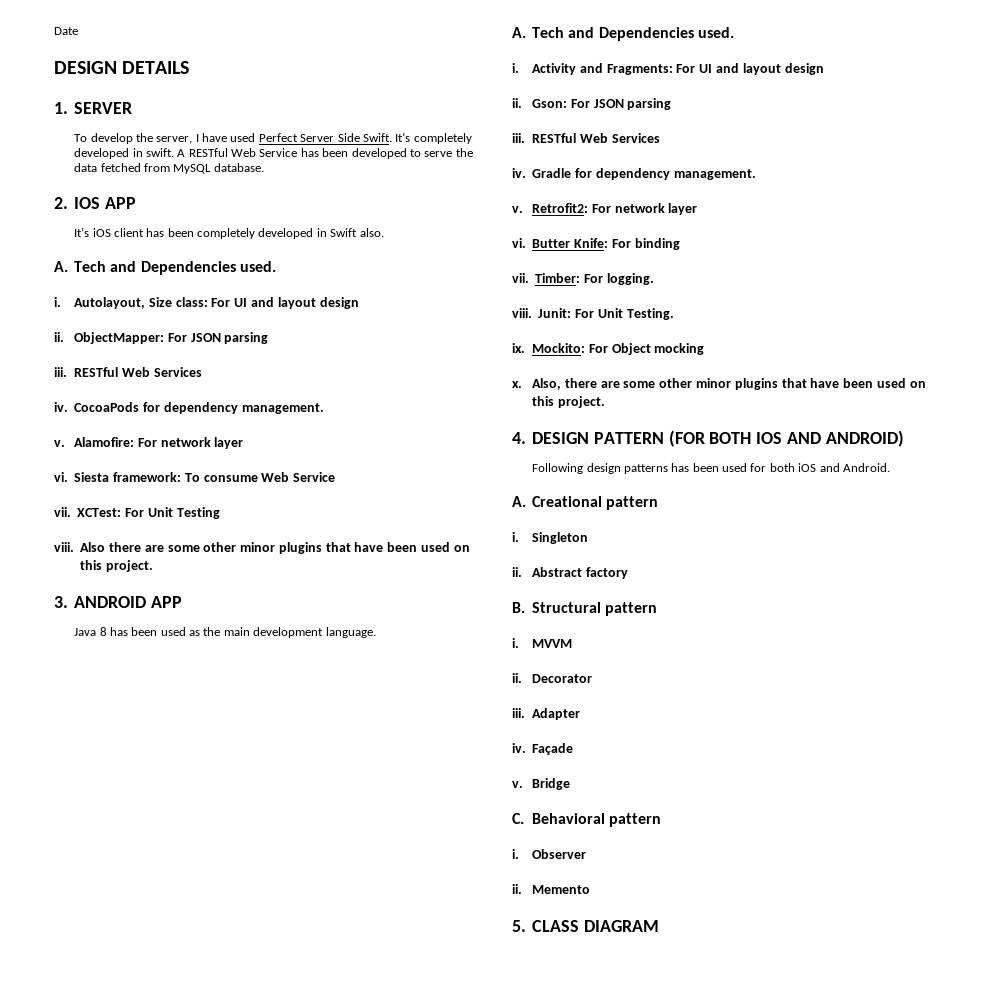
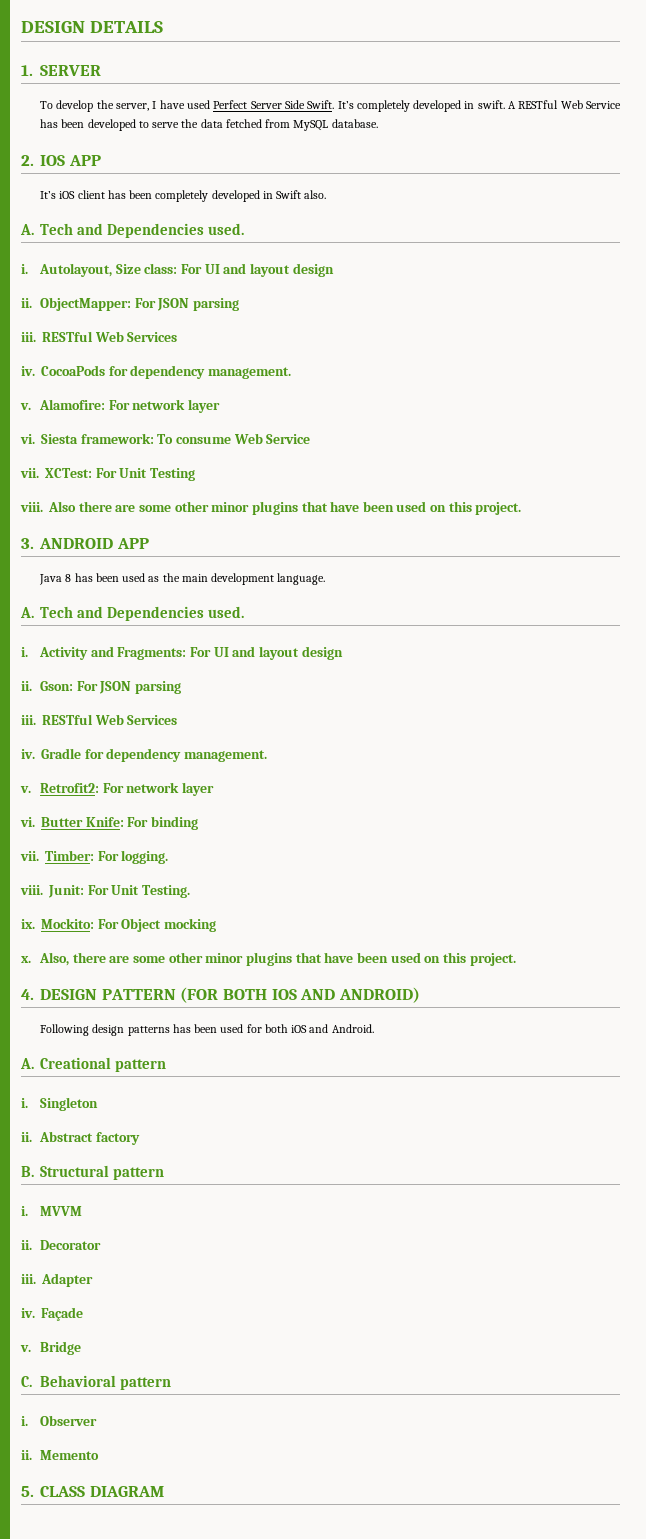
[54,27,78,35] Date // -> (21, 27) none

